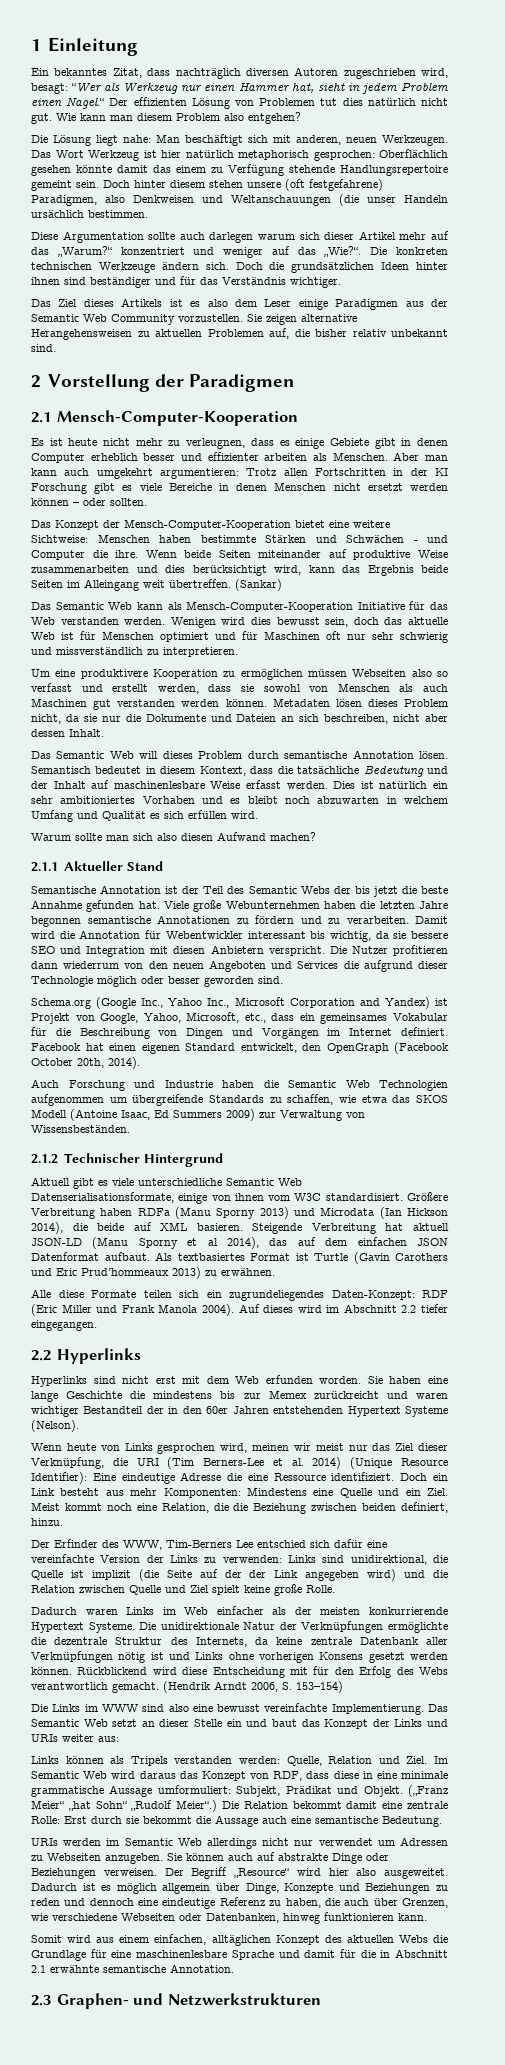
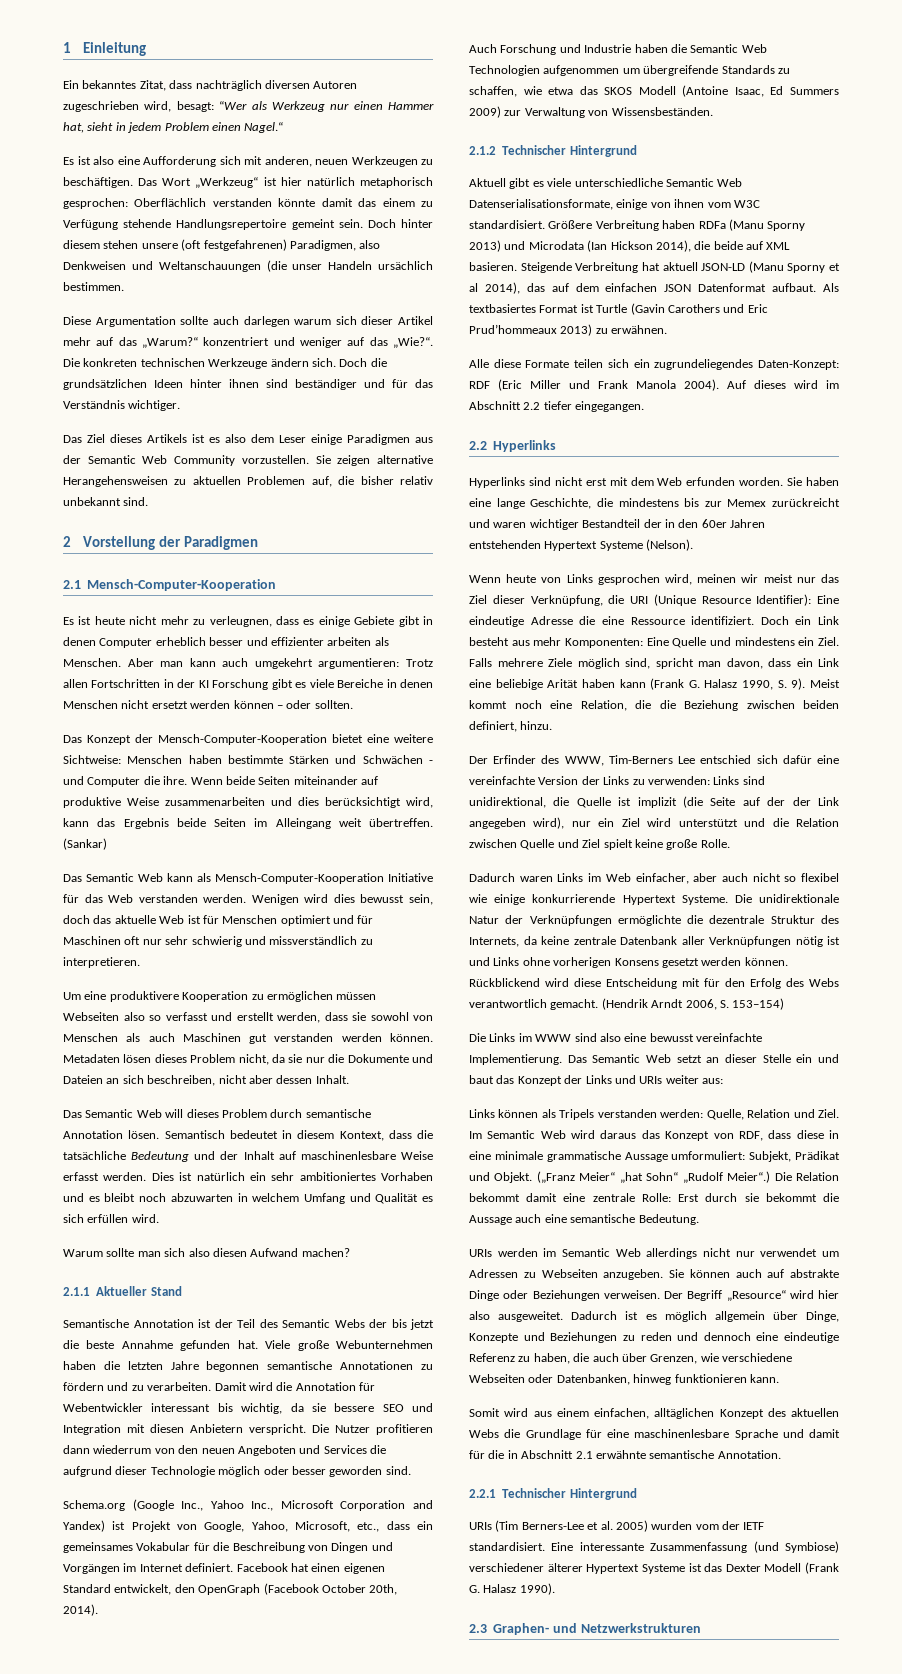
[109,97,448,109] [31,112,301,124] [31,134,243,146] Der effizienten Lösung von Problemen tut dies natürlich nicht gut. Wie kann man diesem Problem also entgehen? // Die Lösung liegt nahe: Man beschäftigt -> [63,156,216,167] // Es ist also eine Aufforderung
[382,135,448,146] Werkzeugen. -> [351,156,433,167] [63,177,133,188] Werkzeugen zu beschäftigen.
[88,150,139,161] Werkzeug -> [195,177,259,188] „Werkzeug“
[31,165,71,176] gesehen -> [212,198,272,207] verstanden
[309,179,383,191] festgefahrene) -> [203,239,287,251] festgefahrenen)
[66,1391,123,1399] Geschichte -> [530,498,592,509] Geschichte,
[167,1457,342,1469] (Tim Berners-Lee et al. 2014) -> (648, 600) none
[247,1487,400,1498] Mindestens eine Quelle und -> [646,637,795,648] Eine Quelle und mindestens
(448, 1492) none -> [469,658,839,669] [469,678,806,690] Falls mehrere Ziele möglich sind, spricht man davon, dass ein Link eine beliebige Arität haben kann (Frank G. Halasz 1990, S. 9).
[367,1569,397,1581] wird) -> [533,817,738,829] wird), nur ein Ziel wird unterstützt
[216,1606,361,1615] einfacher als der meisten -> [635,873,839,884] [469,894,526,905] einfacher, aber auch nicht so flexibel wie einige
(234, 1968) none -> [469,1488,637,1500] [469,1520,765,1532] [469,1541,839,1553] [469,1562,839,1574] [469,1583,555,1595] // 2.2.1 Technischer Hintergrund // URIs (Tim Berners-Lee et al. 2005) wurden vom der IETF standardisiert. Eine interessante Zusammenfassung (und Symbiose) verschiedener älterer Hypertext Systeme ist das Dexter Modell (Frank G. Halasz 1990).

